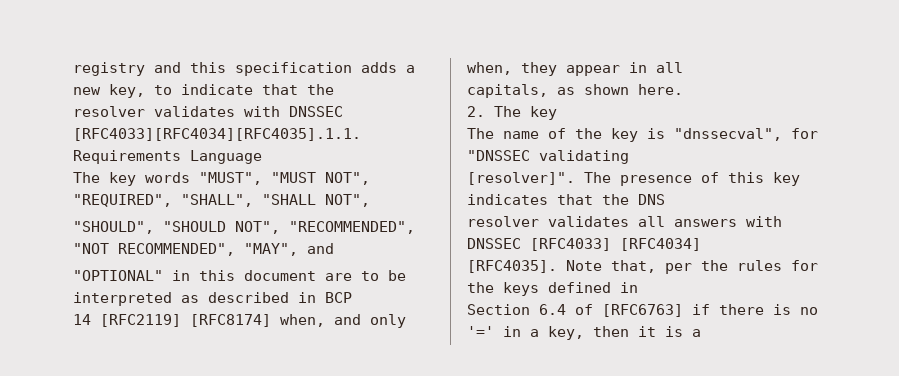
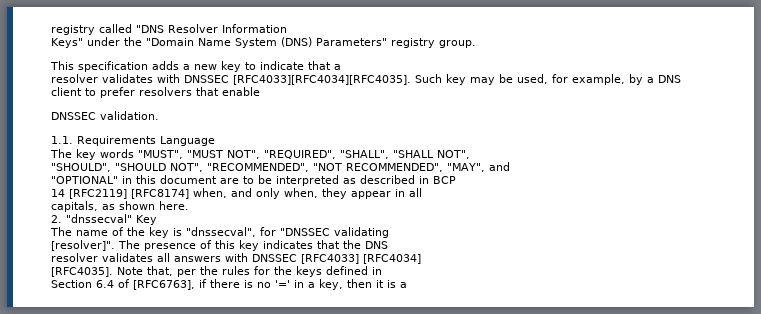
[73,62,226,76] registry and this -> [51,24,287,35] [51,37,476,48] [50,61,74,70] registry called "DNS Resolver Information // Keys" under the "Domain Name System (DNS) Parameters" registry group. // This
[109,84,145,98] key, -> [221,61,241,72] key
[307,84,334,95] the -> [334,64,341,70] a
[73,128,361,141] [RFC4033][RFC4034][RFC4035].1.1. -> [233,74,681,85] [51,87,260,98] [51,111,159,120] [51,136,73,144] [RFC4033][RFC4034][RFC4035]. Such key may be used, for example, by a DNS client to prefer resolvers that enable // DNSSEC validation. // 1.1.
[494,106,557,120] The key -> [66,214,157,225] "dnssecval" Key
[602,304,683,317] [RFC6763] -> [133,280,195,290] [RFC6763],

